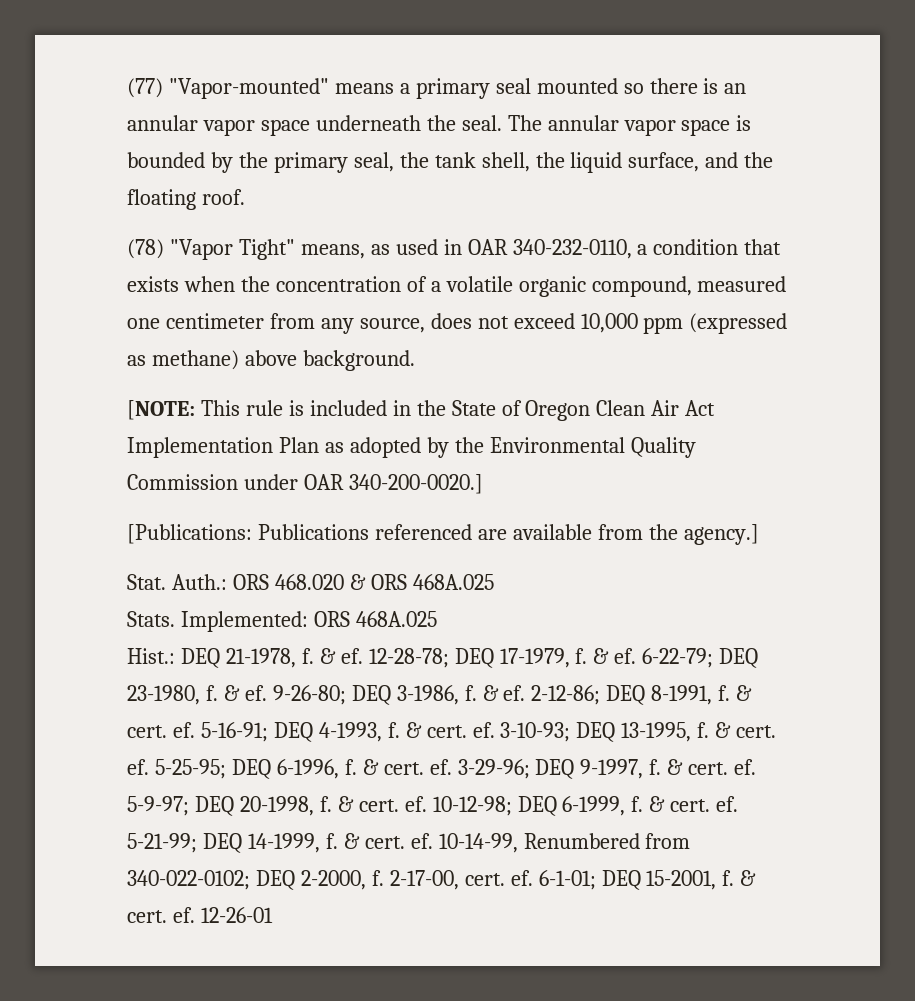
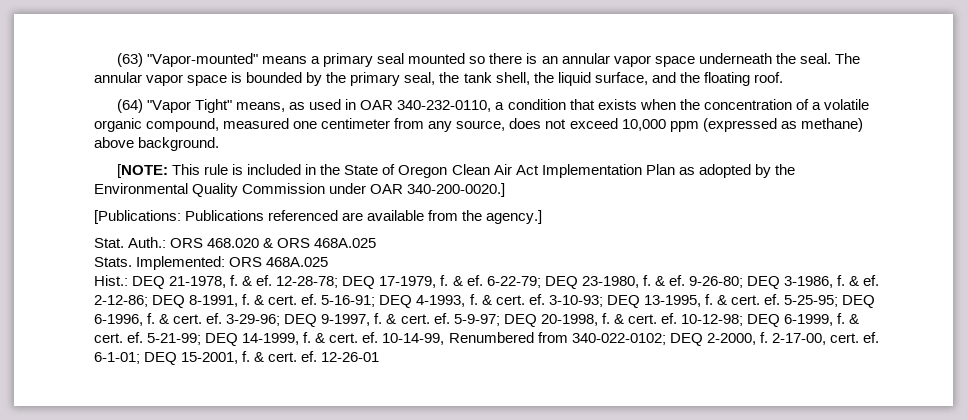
[127,78,163,98] (77) -> [117,53,144,67] (63)
[127,239,164,259] (78) -> [117,99,144,113] (64)

